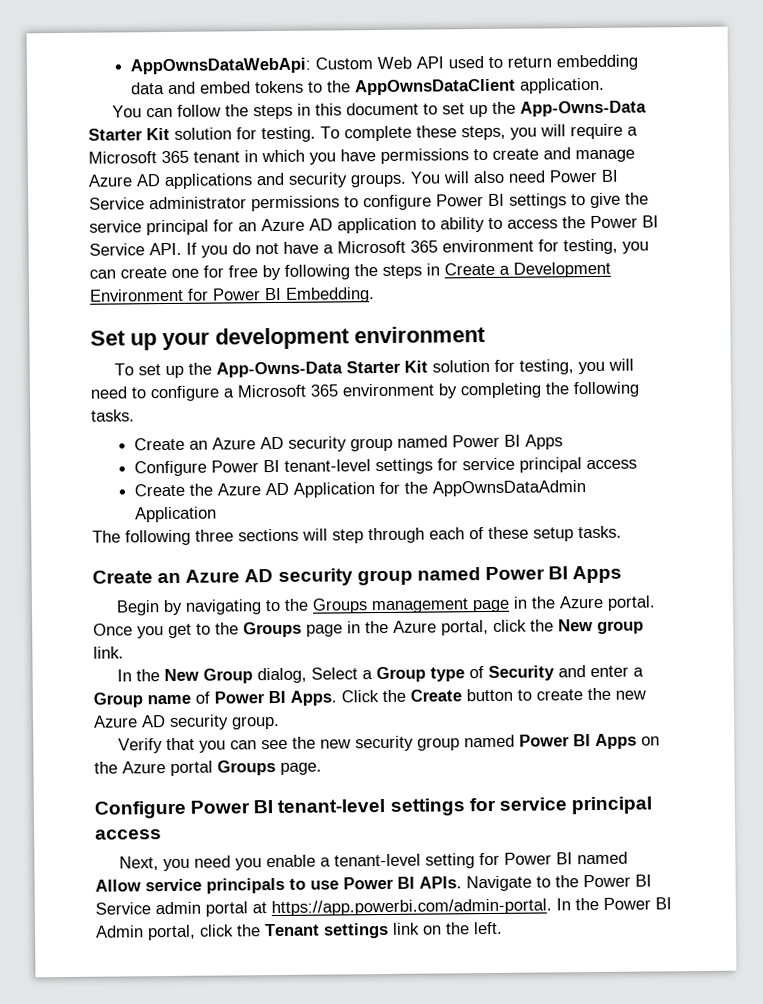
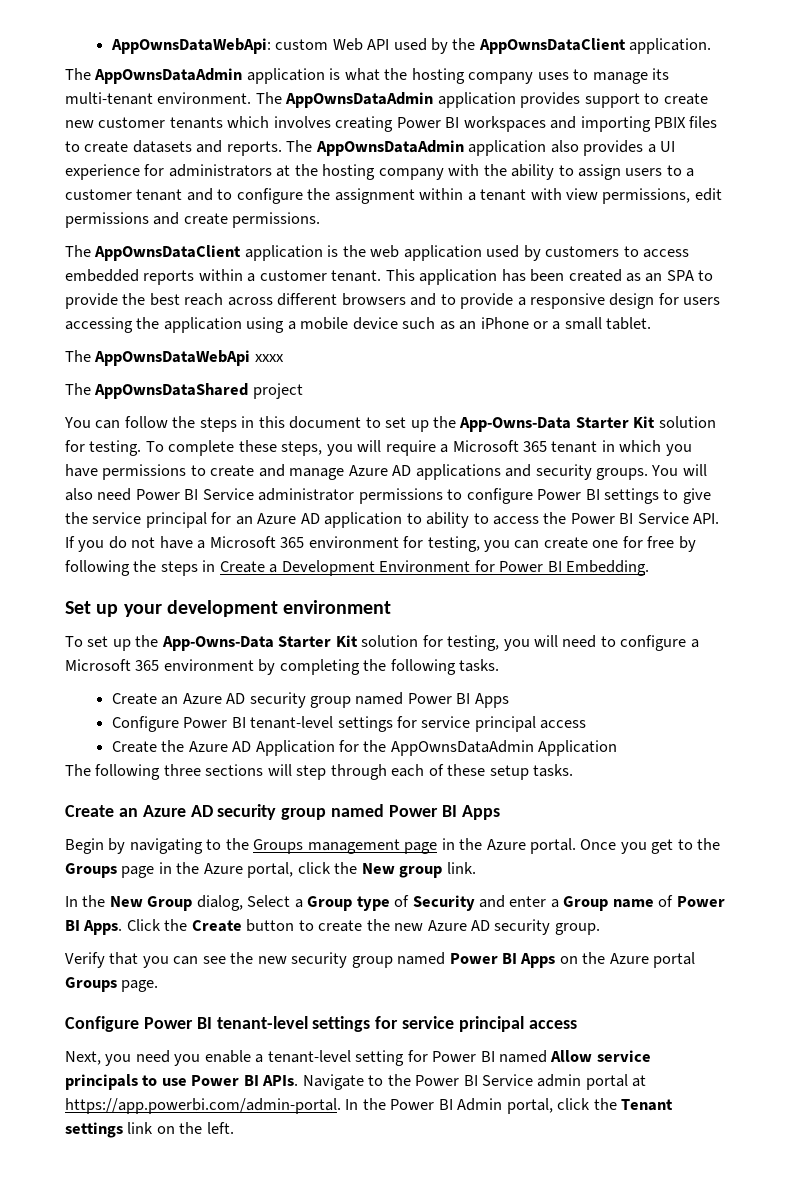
[314,57,373,70] Custom -> [275,39,329,50] custom
[487,54,638,71] [130,77,605,96] to return embedding data and embed tokens to the AppOwnsDataClient application. -> [431,38,712,54] [65,68,670,84] [65,92,708,108] [65,116,718,132] [65,140,676,156] [65,164,695,180] [65,188,722,204] [65,212,321,228] [65,245,690,261] [65,269,714,285] [65,293,721,309] [65,317,652,333] [65,350,284,366] [65,383,303,399] by the AppOwnsDataClient application. // The AppOwnsDataAdmin application is what the hosting company uses to manage its multi-tenant environment. The AppOwnsDataAdmin application provides support to create new customer tenants which involves creating Power BI workspaces and importing PBIX files to create datasets and reports. The AppOwnsDataAdmin application also provides a UI experience for administrators at the hosting company with the ability to assign users to a customer tenant and to configure the assignment within a tenant with view permissions, edit permissions and create permissions. // The AppOwnsDataClient application is the web application used by customers to access embedded reports within a customer tenant. This application has been created as an SPA to provide the best reach across different browsers and to provide a responsive design for users accessing the application using a mobile device such as an iPhone or a small tablet. // The AppOwnsDataWebApi xxxx // The AppOwnsDataShared project

